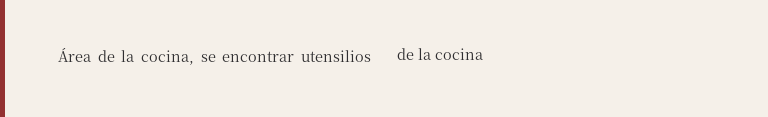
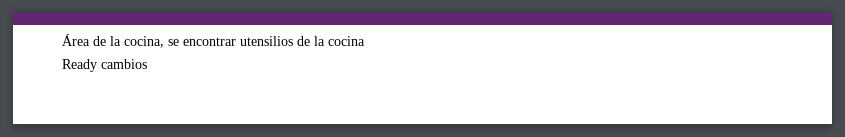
(483, 54) none -> [62,59,147,72] // Ready cambios

